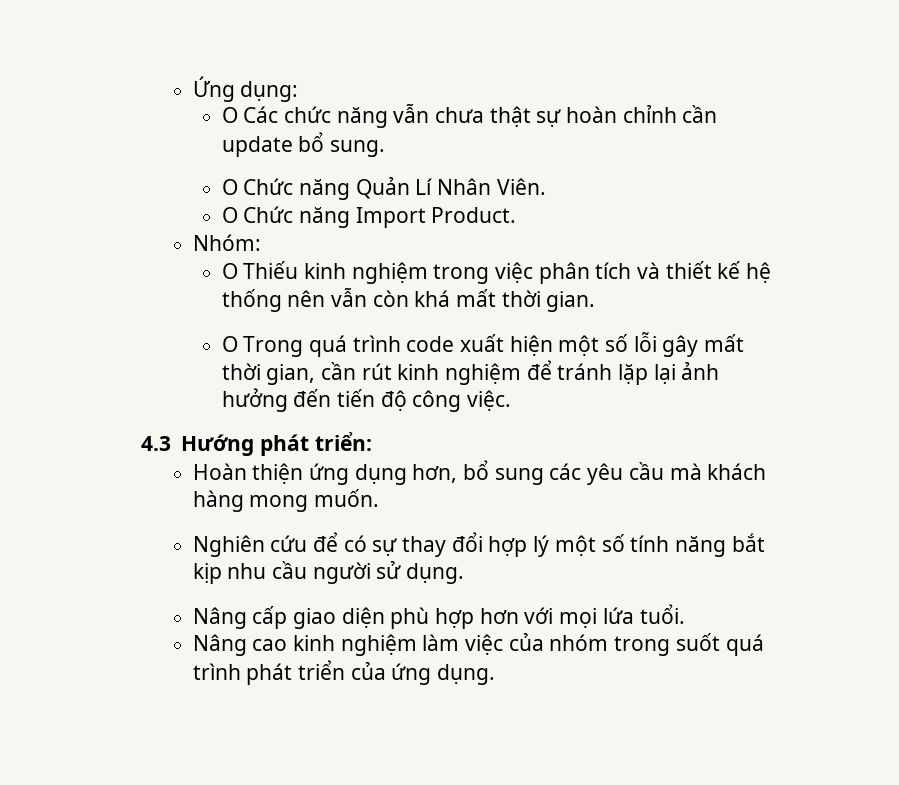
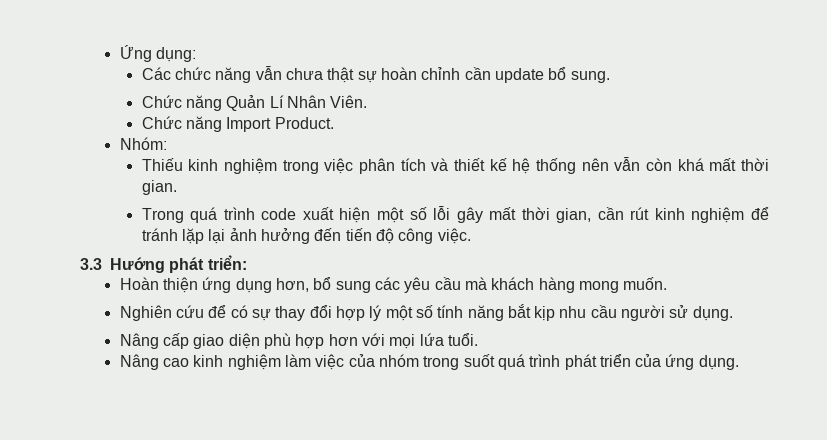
[221,107,238,123] O -> (197, 54) none
[221,179,238,195] O -> (610, 77) none
[221,207,238,223] O -> (368, 101) none
[221,263,238,279] O -> (167, 143) none
[221,336,238,352] O -> (177, 187) none
[140,436,171,451] 4.3 -> [80,258,103,270] 3.3

